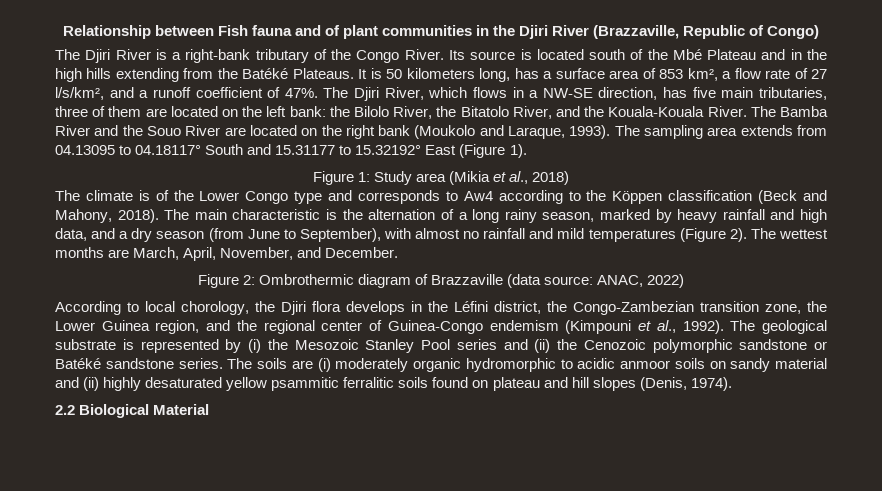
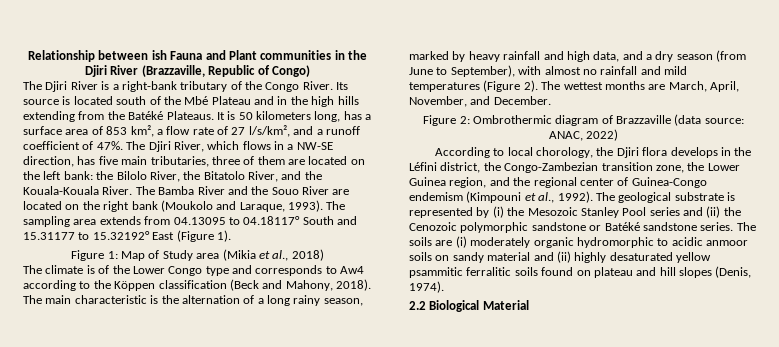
[217,25,378,39] Fish fauna and of plant -> [151,50,257,60] ish Fauna and Plant
(370, 177) none -> [121,250,160,261] Map of

